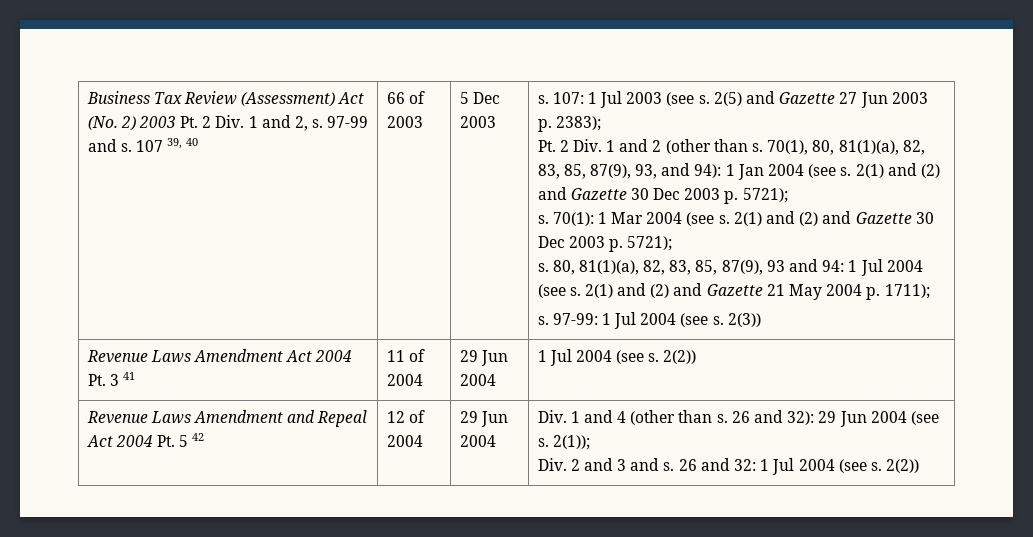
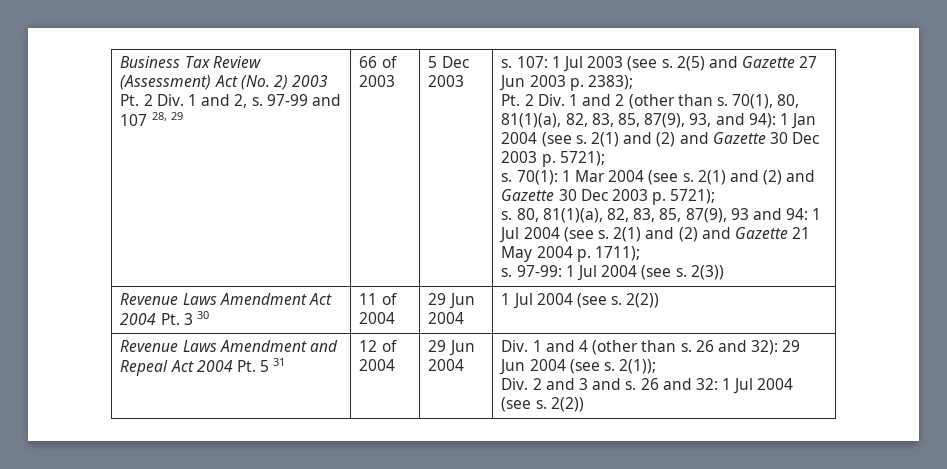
[120,138,199,152] s. 107 39, 40 -> [120,112,183,126] 107 28, 29
[122,372,135,380] 41 -> [196,311,209,319] 30
[192,433,205,441] 42 -> [273,358,286,366] 31

